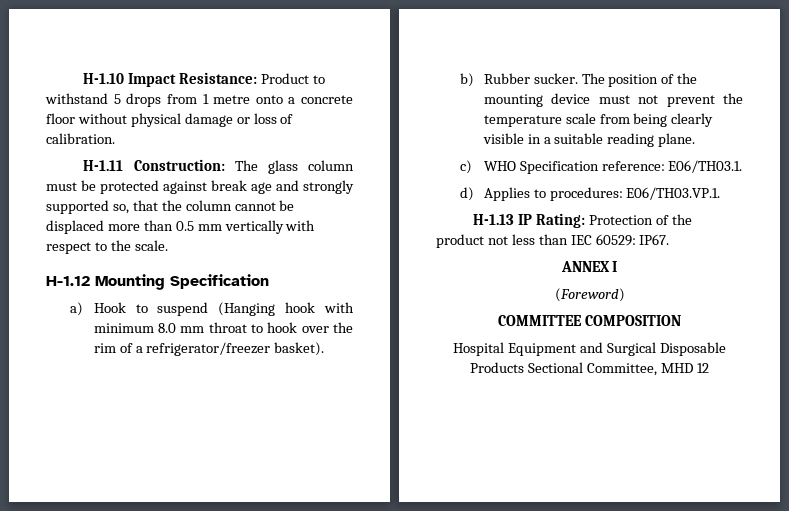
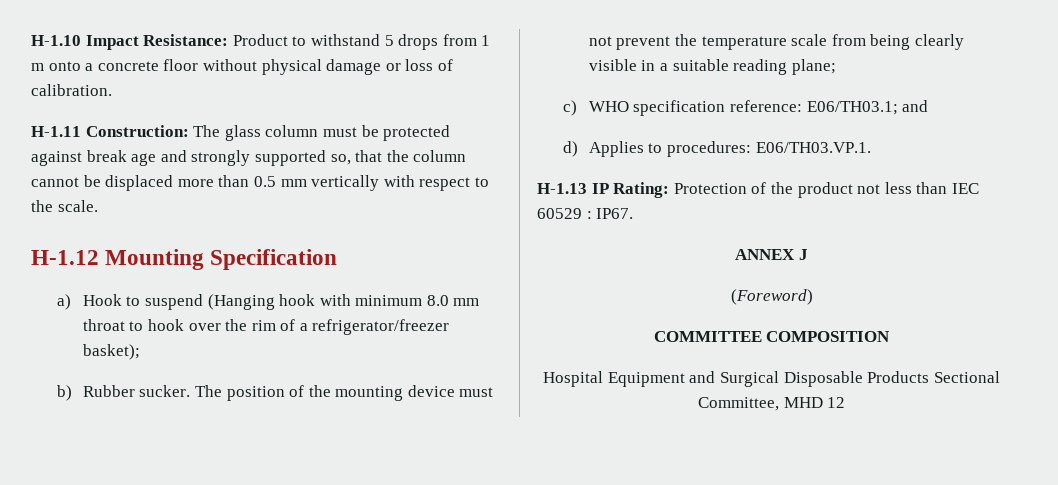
[213,95,251,104] metre -> [31,63,44,71] m
[274,342,325,356] basket). -> [82,344,140,360] basket);
[658,133,696,147] plane. -> [791,59,836,75] plane;
[519,160,743,174] Specification reference: E06/TH03.1. -> [633,100,929,116] specification reference: E06/TH03.1; and
[595,234,636,246] 60529: -> [537,208,592,219] 60529 :
[612,261,618,272] I -> [798,249,808,260] J

